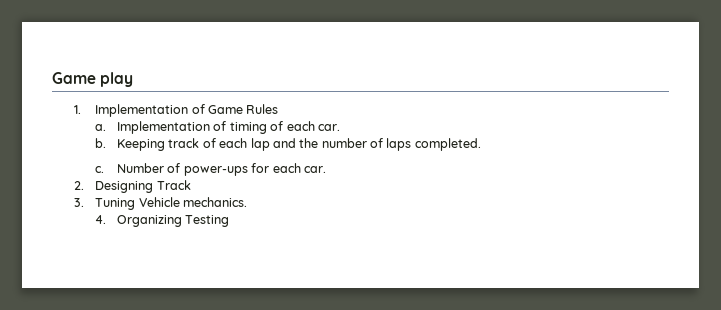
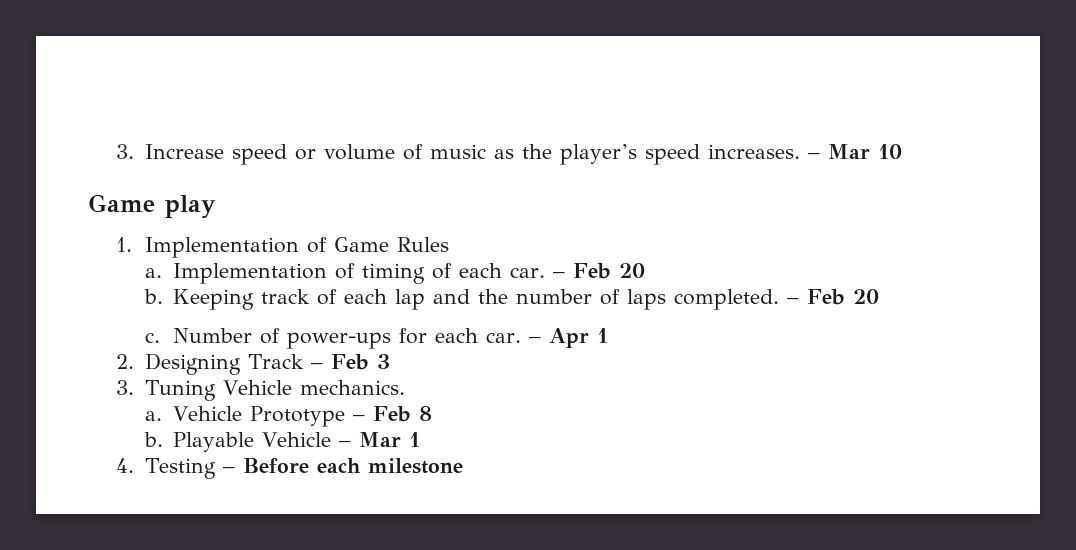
(52, 78) none -> [116,144,903,165] 3. Increase speed or volume of music as the player’s speed increases. – Mar 10 //
(340, 127) none -> [552,263,645,279] – Feb 20
(481, 144) none -> [787,289,880,305] – Feb 20
(326, 169) none -> [528,328,608,348] – Apr 1
(191, 185) none -> [311,354,391,370] – Feb 3
[95,215,230,227] 4. Organizing Testing -> [144,406,432,427] [143,432,421,452] [116,458,464,479] a. Vehicle Prototype – Feb 8 // b. Playable Vehicle – Mar 1 // 4. Testing – Before each milestone

